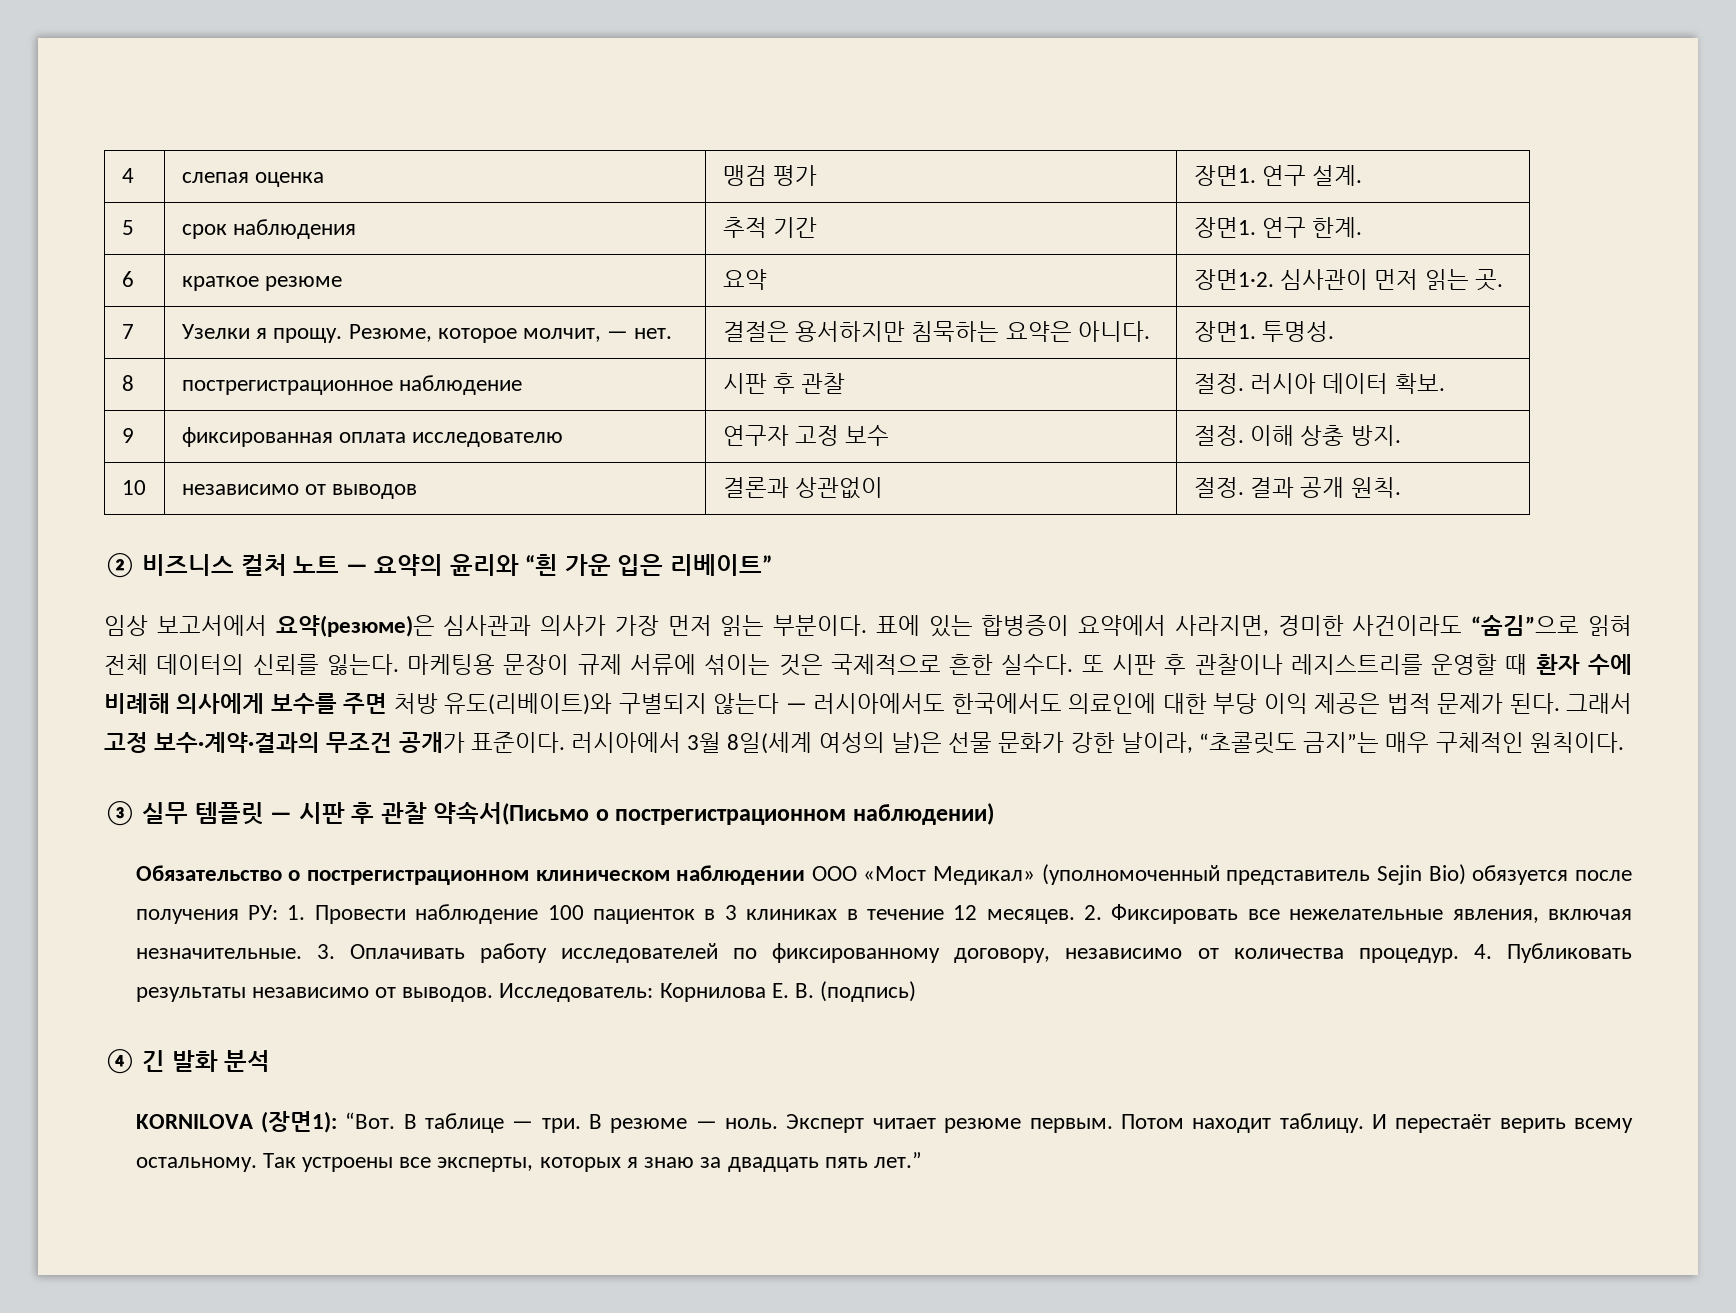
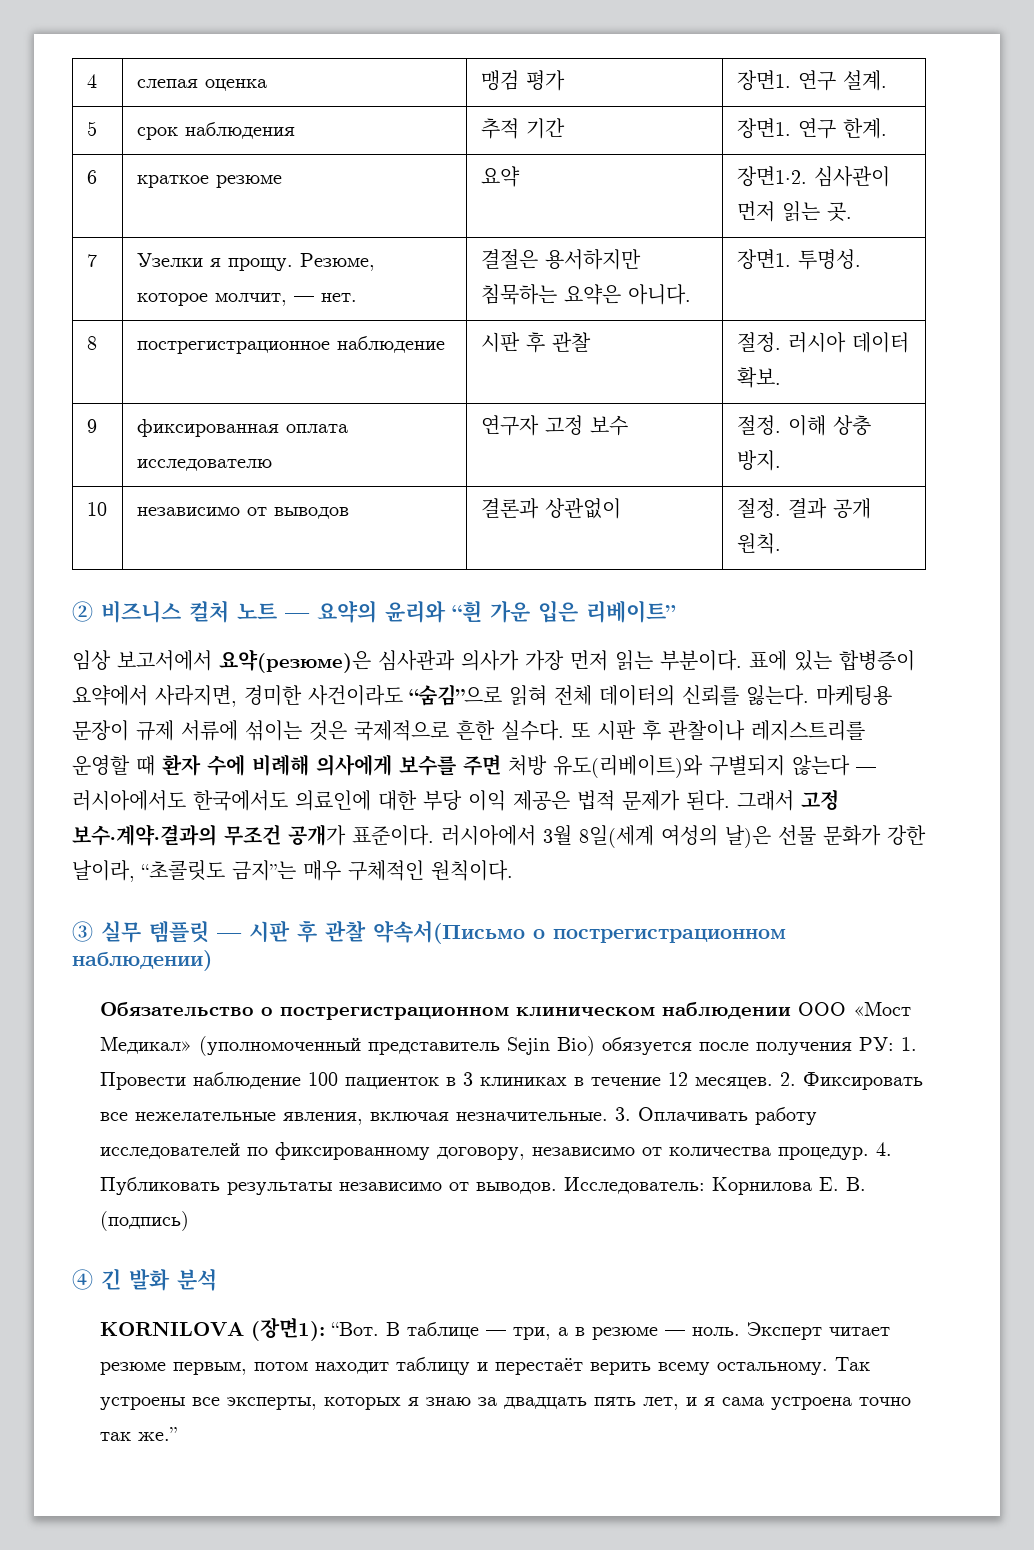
[541,1114,603,1133] три. В -> [513,1327,586,1340] три, а в
[1029,1113,1387,1133] первым. Потом находит таблицу. И -> [173,1357,489,1375] первым, потом находит таблицу и
[873,1152,922,1168] лет.” -> [643,1397,912,1410] [100,1427,178,1441] лет, и я сама устроена точно так же.”

